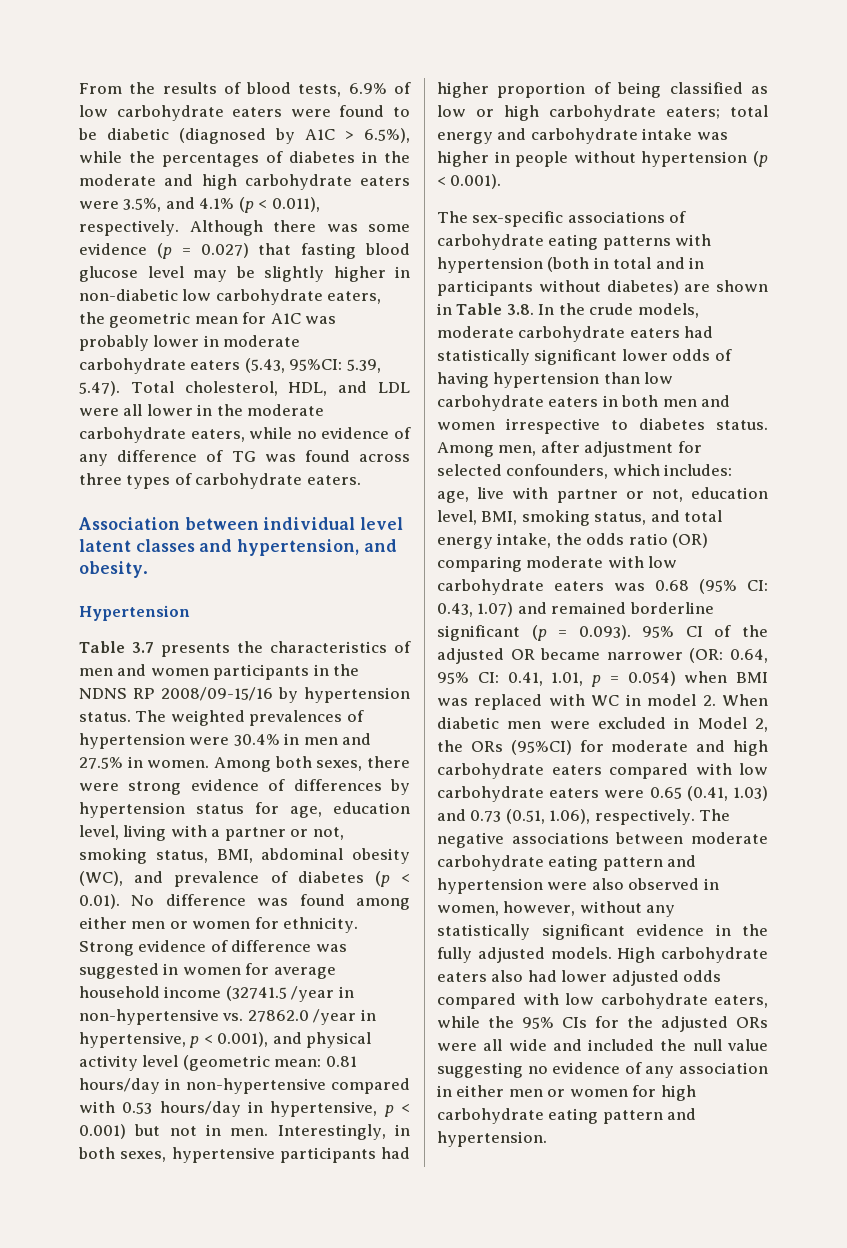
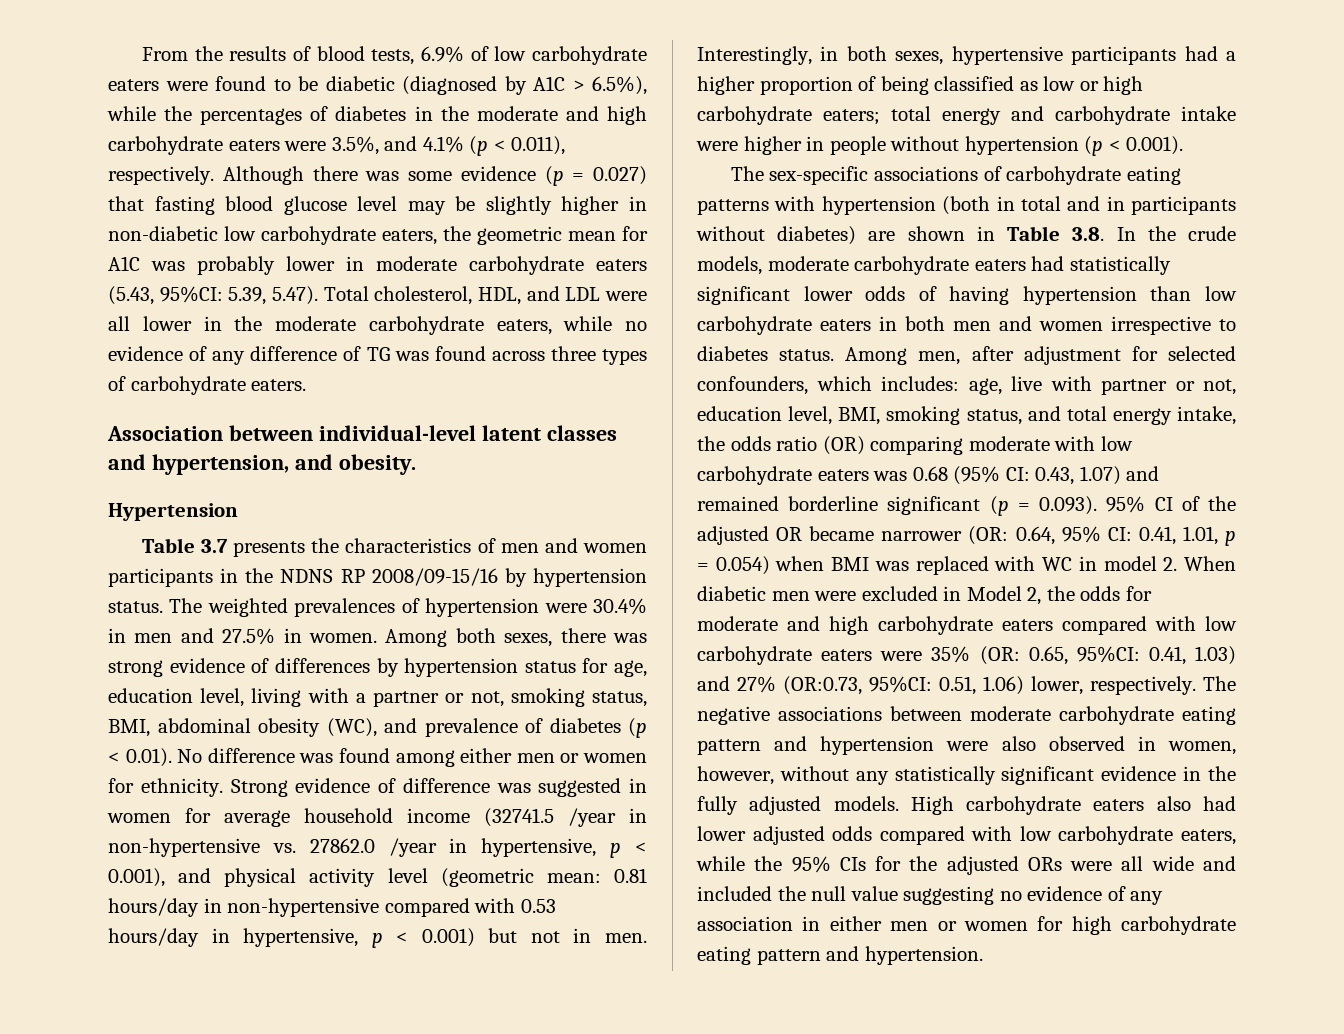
[263,517,404,530] individual level -> [318,425,476,441] individual-level
[79,783,119,791] were -> [612,633,647,643] was
(410, 1153) none -> [1226,51,1236,61] a
[696,132,728,140] was -> [696,141,738,151] were
[470,740,572,755] ORs (95%CI) -> [1080,586,1121,601] odds
[649,786,768,801] [437,809,591,824] 0.65 (0.41, 1.03) and 0.73 (0.51, 1.06), -> [931,646,1236,665] [697,676,1083,695] 35% (OR: 0.65, 95%CI: 0.41, 1.03) and 27% (OR:0.73, 95%CI: 0.51, 1.06) lower,

